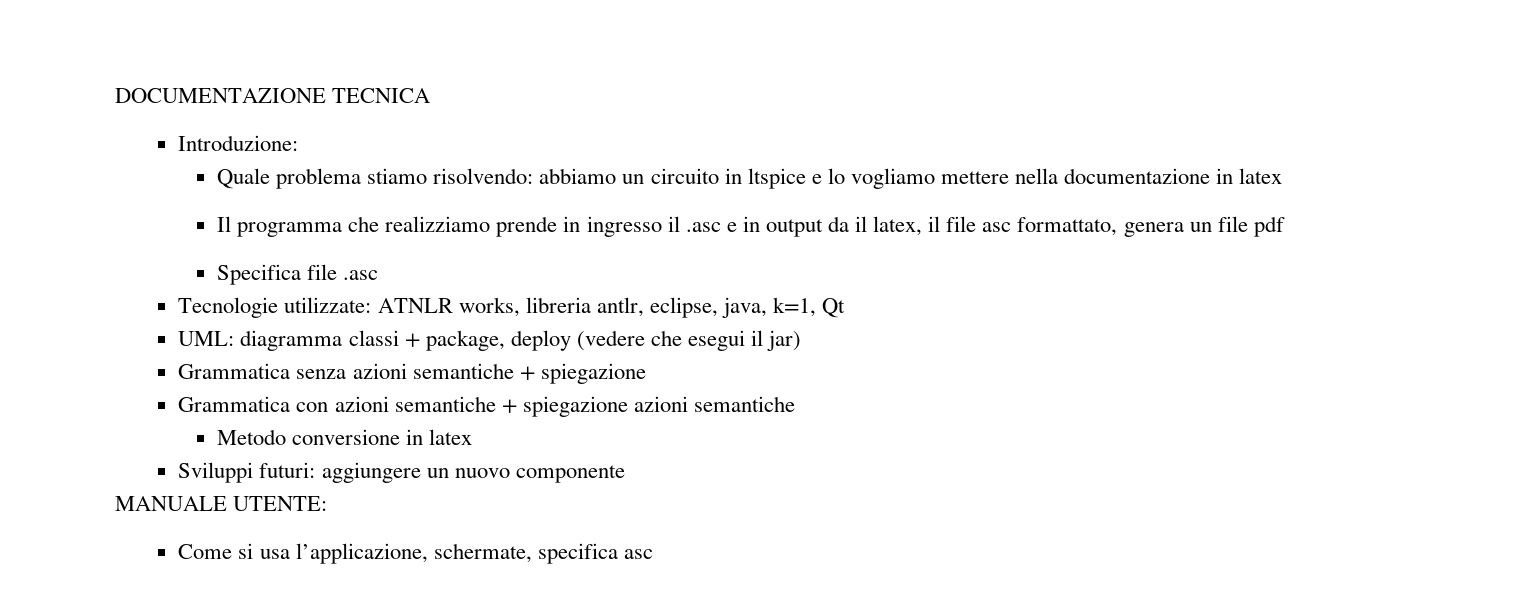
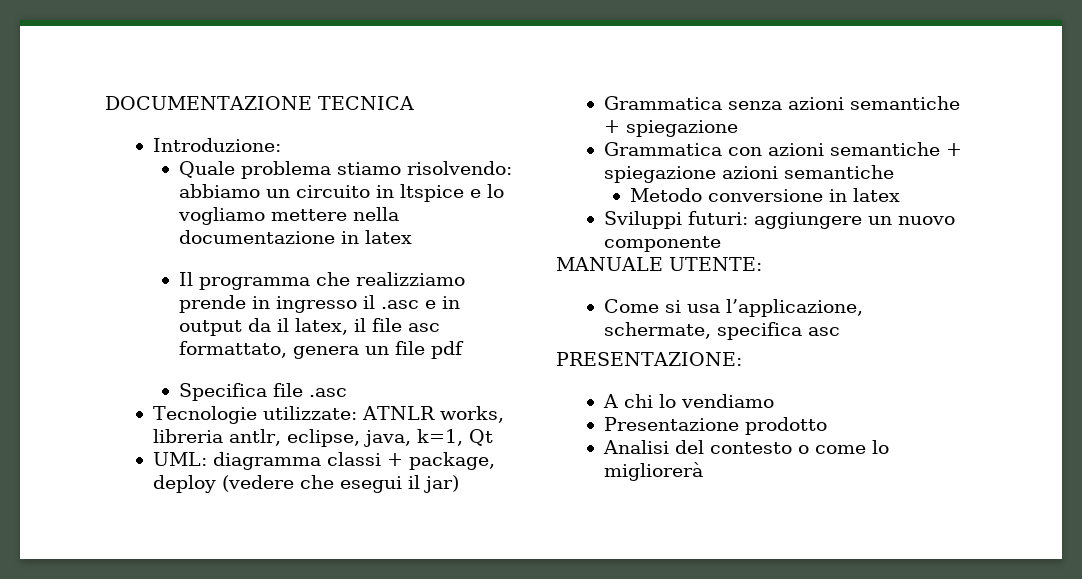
(653, 554) none -> [556,352,742,366] [602,394,774,408] [603,417,827,435] [602,440,889,454] [603,462,703,481] // PRESENTAZIONE: // A chi lo vendiamo // Presentazione prodotto // Analisi del contesto o come lo migliorerà

